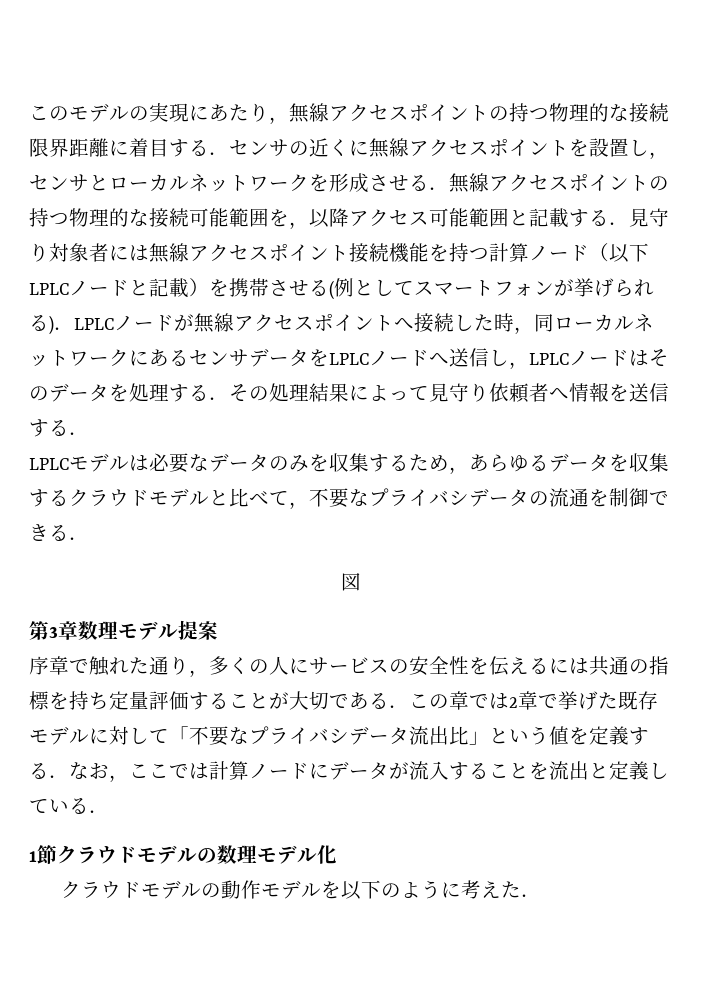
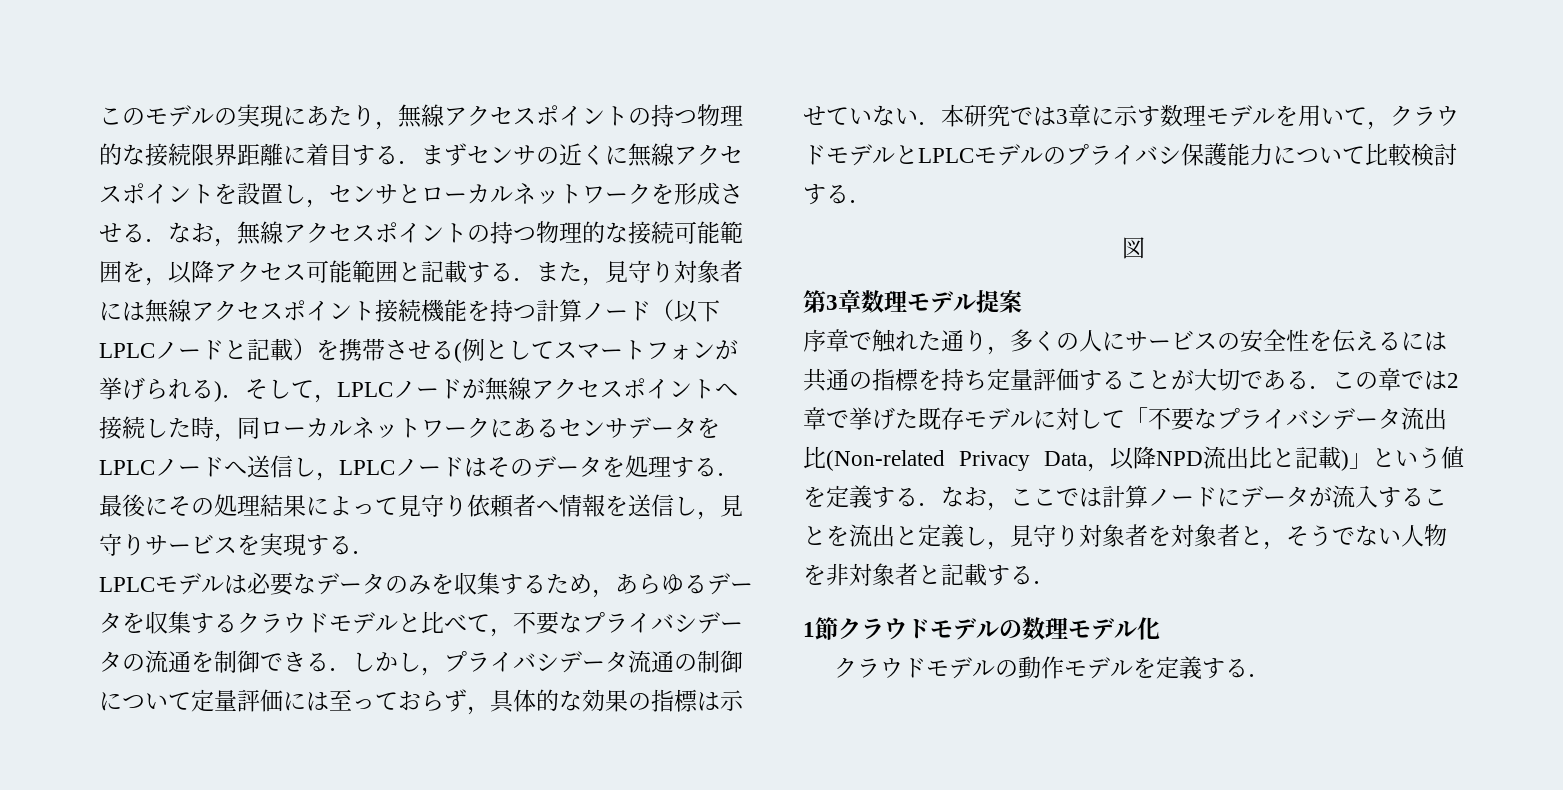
(229, 153) none -> [421,143,467,166] まず
(449, 188) none -> [168,222,237,247] なお，
(629, 223) none -> [536,261,605,286] また，
(74, 328) none -> [245,379,337,403] そして，
(229, 398) none -> [99,494,168,517] 最後に
(669, 392) none -> [674,494,743,520] [99,533,306,556] し，見守りサービスを実現
(89, 538) none -> [352,650,743,676] [99,689,744,715] [803,104,1459,130] [803,143,1457,166] [803,184,872,205] しかし，プライバシデータ流通の制御について定量評価には至っておらず，具体的な効果の指標は示せていない．本研究では3章に示す数理モデルを用いて，クラウドモデルとLPLCモデルのプライバシ保護能力について比較検討する．
(469, 735) none -> [826,446,1349,472] (Non-related Privacy Data，以降NPD流出比と記載)
[29,799,69,813] てい -> [987,524,1447,550] [803,563,1010,586] ，見守り対象者を対象者と，そうでない人物を非対象者と記載す
[341,880,522,900] 以下のように考えた -> [1156,656,1249,679] 定義する

